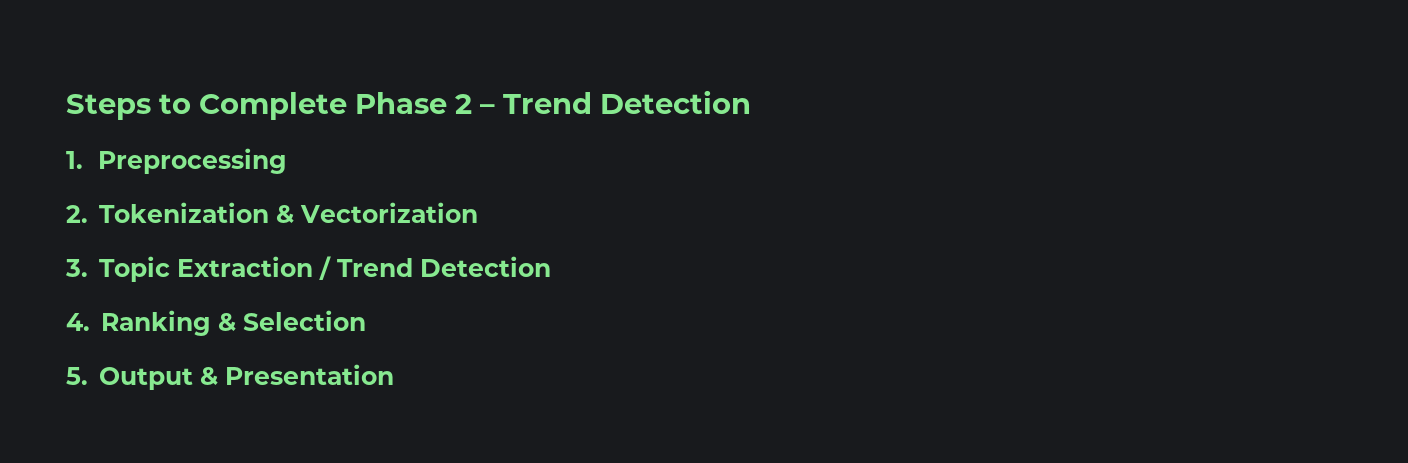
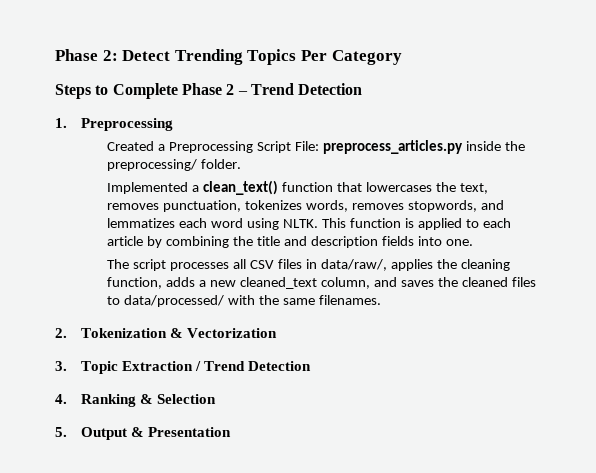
(66, 107) none -> [55,49,402,65] Phase 2: Detect Trending Topics Per Category //
(287, 161) none -> [107,140,525,154] [107,159,242,171] [107,180,488,195] [107,200,504,212] [107,218,511,230] [107,236,473,248] [107,259,510,271] [107,277,536,289] [107,295,382,307] // Created a Preprocessing Script File: preprocess_articles.py inside the preprocessing/ folder. // Implemented a clean_text() function that lowercases the text, removes punctuation, tokenizes words, removes stopwords, and lemmatizes each word using NLTK. This function is applied to each article by combining the title and description fields into one. // The script processes all CSV files in data/raw/, applies the cleaning function, adds a new cleaned_text column, and saves the cleaned files to data/processed/ with the same filenames.

